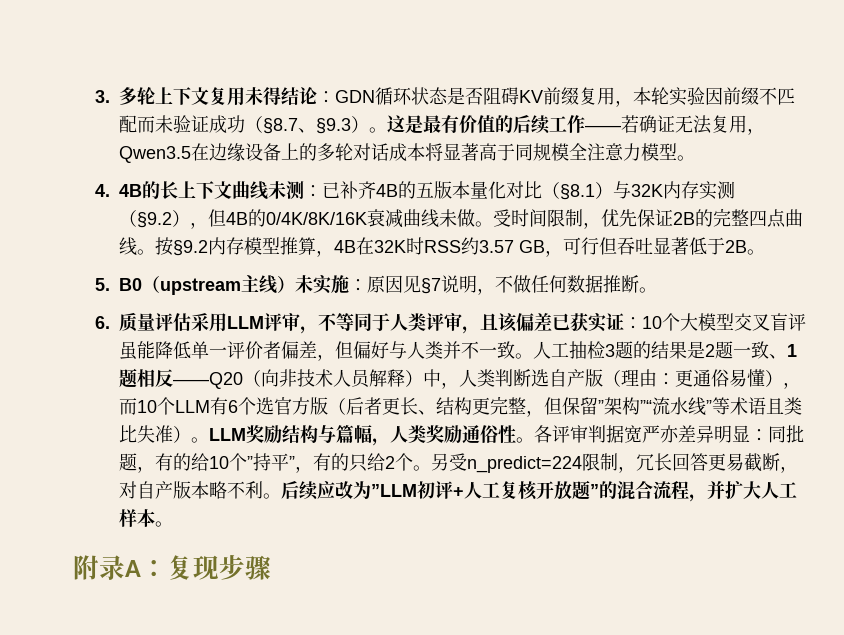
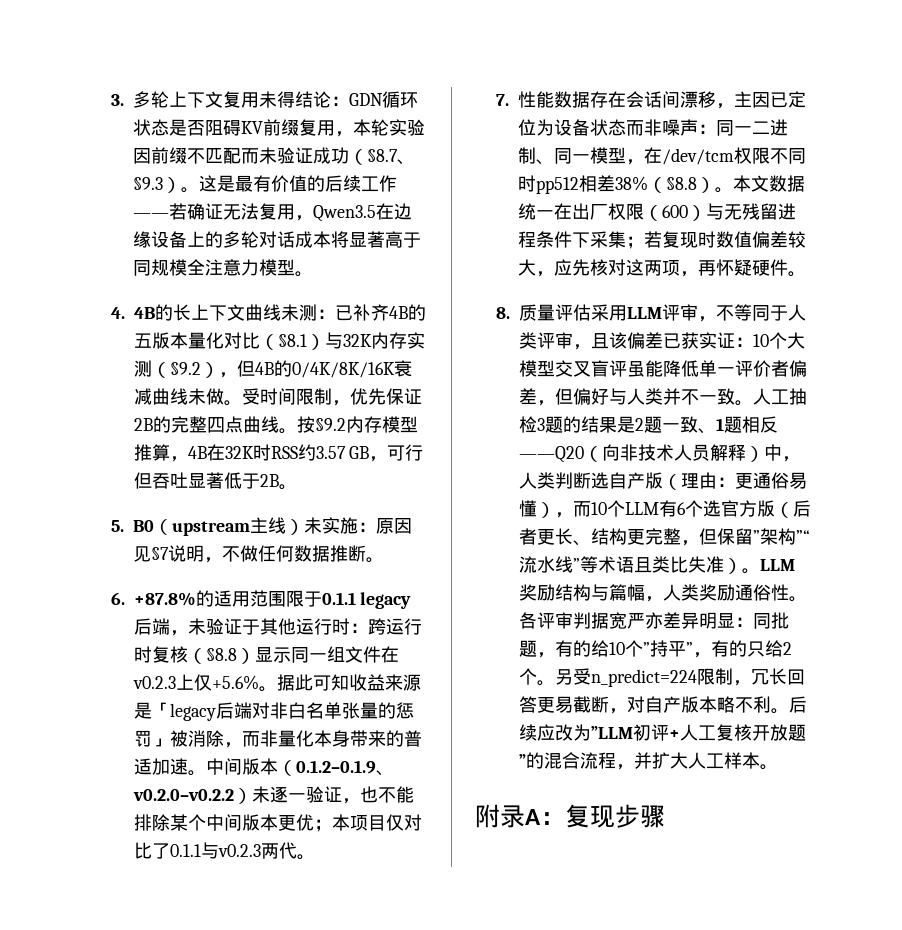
(111, 322) none -> [133,590,412,609] [133,618,422,636] [133,646,399,664] [132,674,421,692] [133,702,414,721] [133,730,422,748] [133,758,394,776] [132,786,414,804] [133,814,422,832] [133,842,315,860] [495,91,806,109] [517,119,788,136] [517,147,806,165] [517,175,805,194] [517,203,796,221] [517,231,806,249] [517,259,806,277] [495,307,510,319] +87.8%的适用范围限于0.1.1 legacy后端，未验证于其他运行时：跨运行时复核（§8.8）显示同一组文件在v0.2.3上仅+5.6%。据此可知收益来源是「legacy后端对非白名单张量的惩罚」被消除，而非量化本身带来的普适加速。中间版本（0.1.2–0.1.9、v0.2.0–v0.2.2）未逐一验证，也不能排除某个中间版本更优；本项目仅对比了0.1.1与v0.2.3两代。 // 7.性能数据存在会话间漂移，主因已定位为设备状态而非噪声：同一二进制、同一模型，在/dev/tcm权限不同时pp512相差38%（§8.8）。本文数据统一在出厂权限（600）与无残留进程条件下采集；若复现时数值偏差较大，应先核对这两项，再怀疑硬件。 // 8.

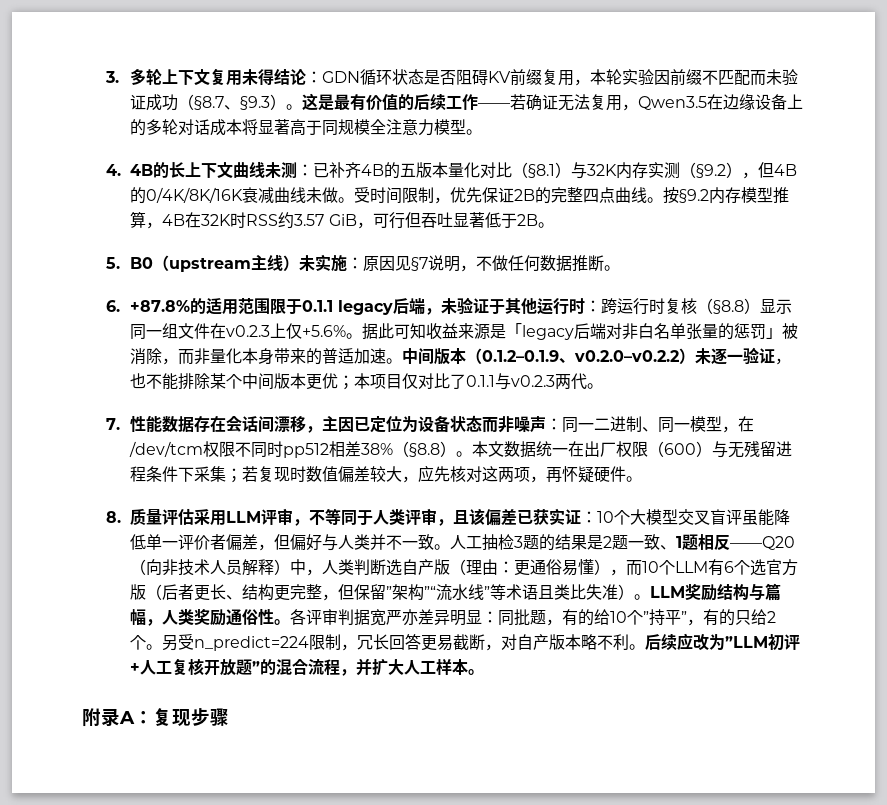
[349,446,370,459] GB -> [328,214,357,226] GiB

